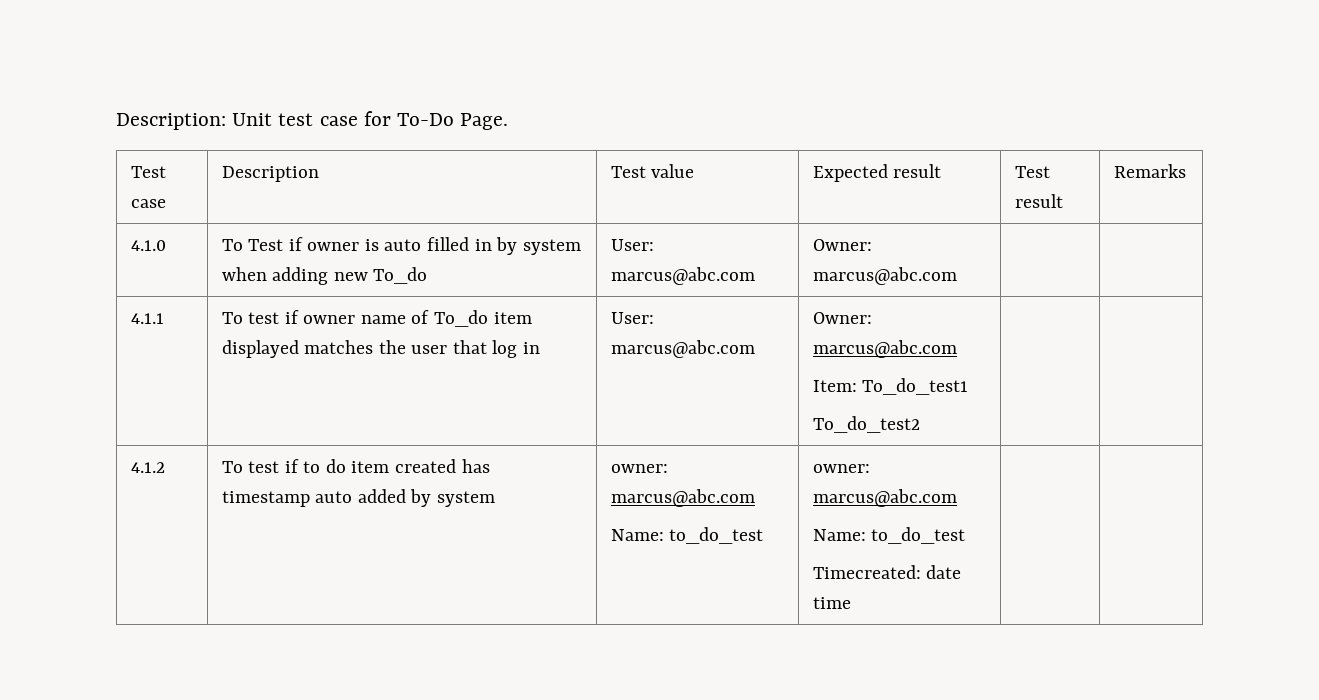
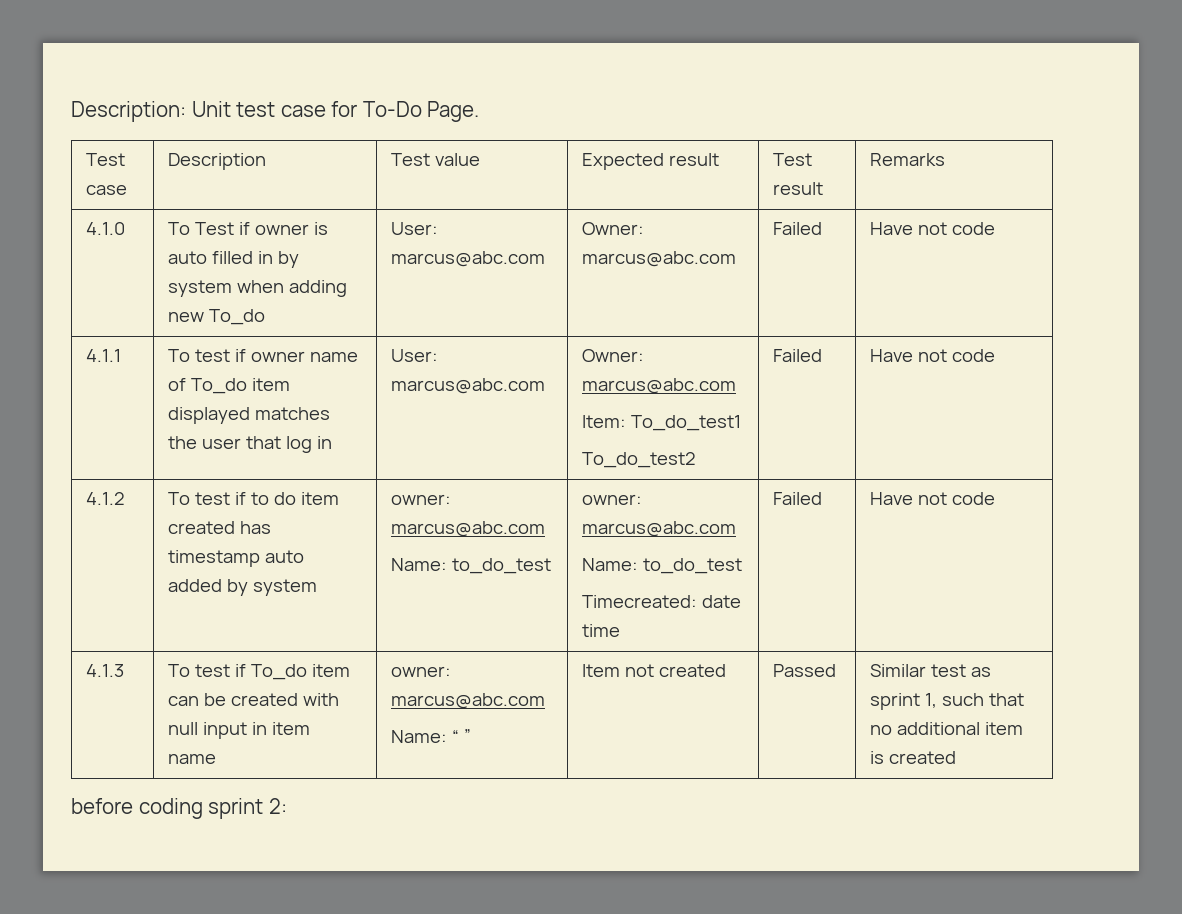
(957, 276) | -> [772,222,822,235] [869,222,995,235] Failed | Have not code
(920, 424) | -> [772,349,822,362] [869,349,995,362] Failed | Have not code
(851, 603) | -> [772,492,822,505] [869,492,995,505] [85,664,124,677] [167,664,350,680] [167,693,339,706] [167,722,310,739] [167,754,216,764] [390,666,451,677] [390,693,545,709] [390,729,471,743] [581,664,726,677] [772,664,836,677] [869,664,991,677] [869,693,1024,710] [869,722,1023,735] [869,751,956,764] [71,798,287,819] Failed | Have not code // 4.1.3 | To test if To_do item can be created with null input in item name | owner: marcus@abc.com // Name: “ ” | Item not created | Passed | Similar test as sprint 1, such that no additional item is created // before coding sprint 2:

